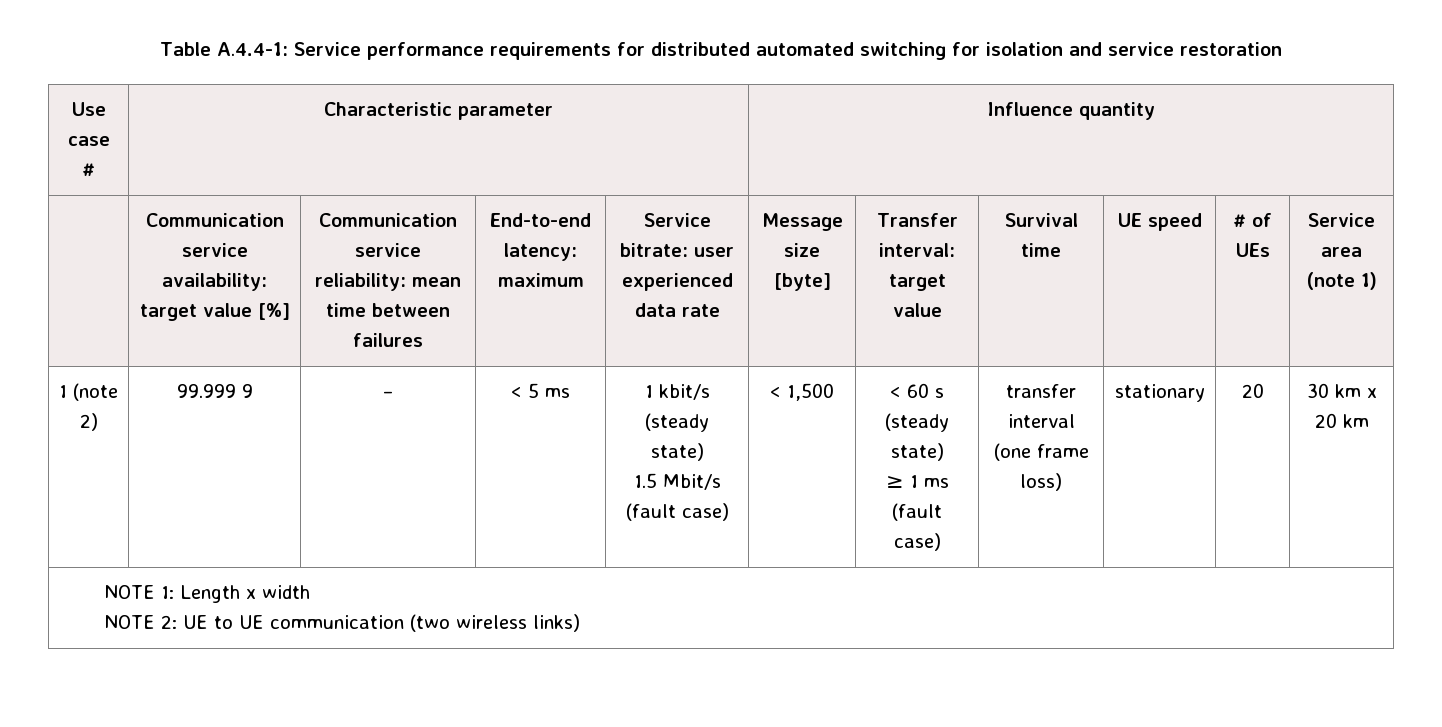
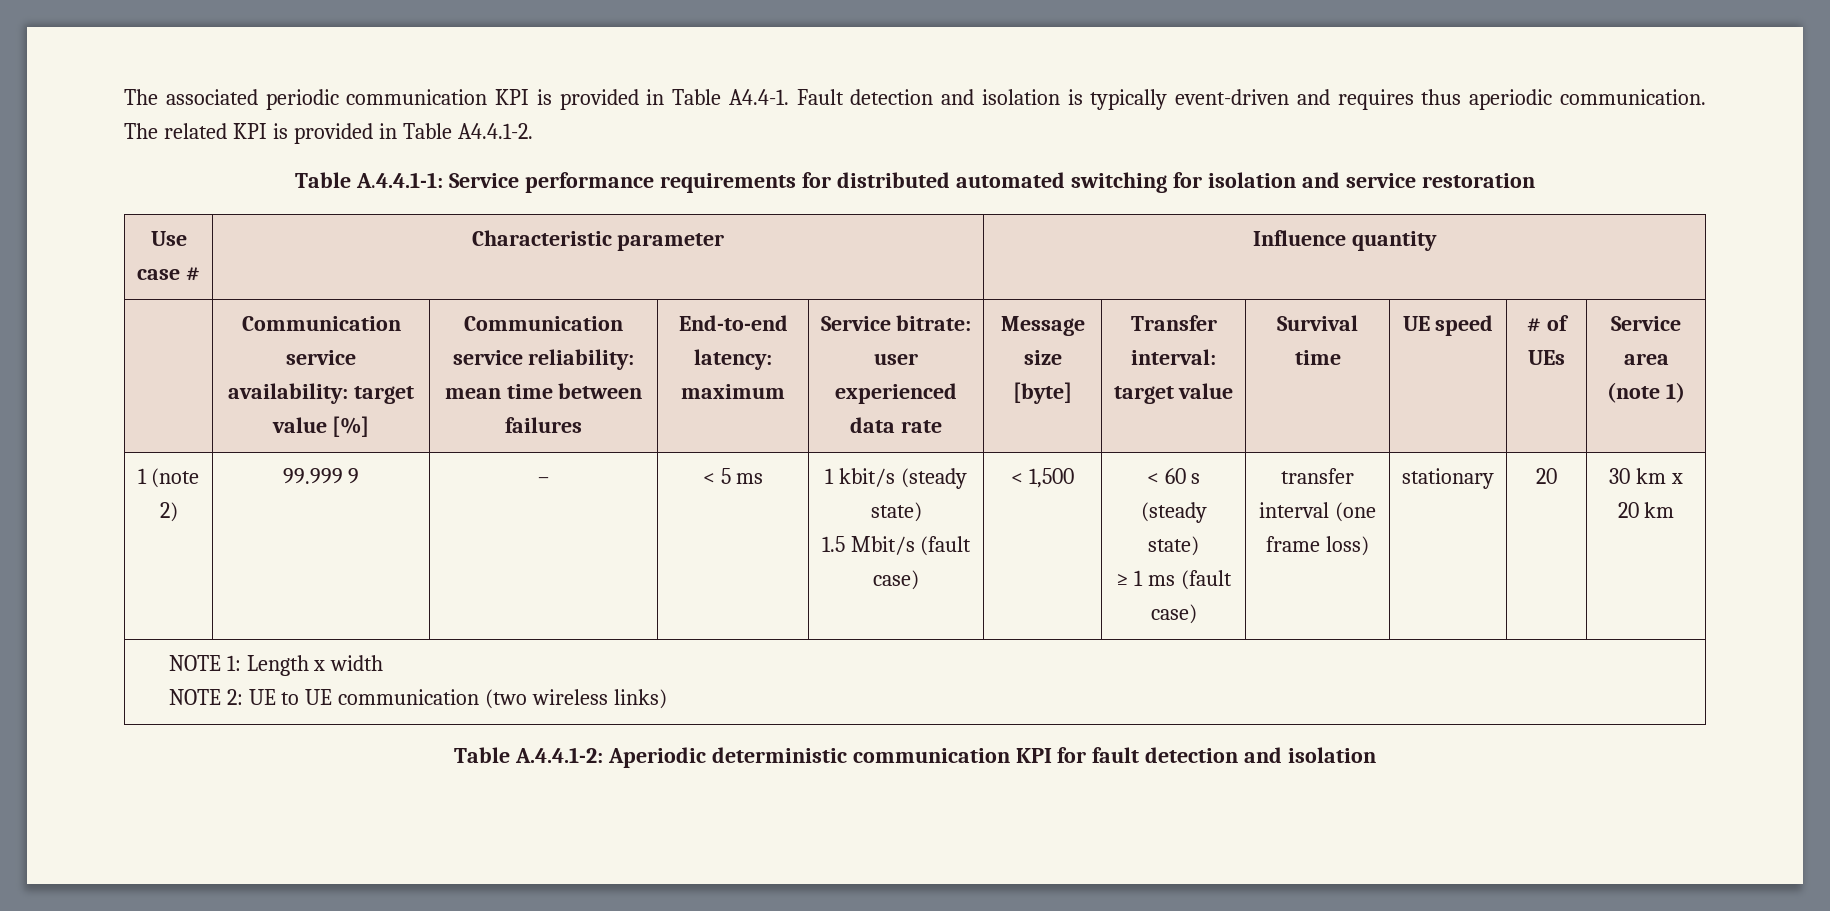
[160,42,288,56] Table A.4.4-1: -> [124,89,1707,110] [124,123,533,144] [295,172,444,188] The associated periodic communication KPI is provided in Table A4.4-1. Fault detection and isolation is typically event-driven and requires thus aperiodic communication. The related KPI is provided in Table A4.4.1-2. // Table A.4.4.1-1:
(581, 623) none -> [453,747,1377,768] // Table A.4.4.1-2: Aperiodic deterministic communication KPI for fault detection and isolation

